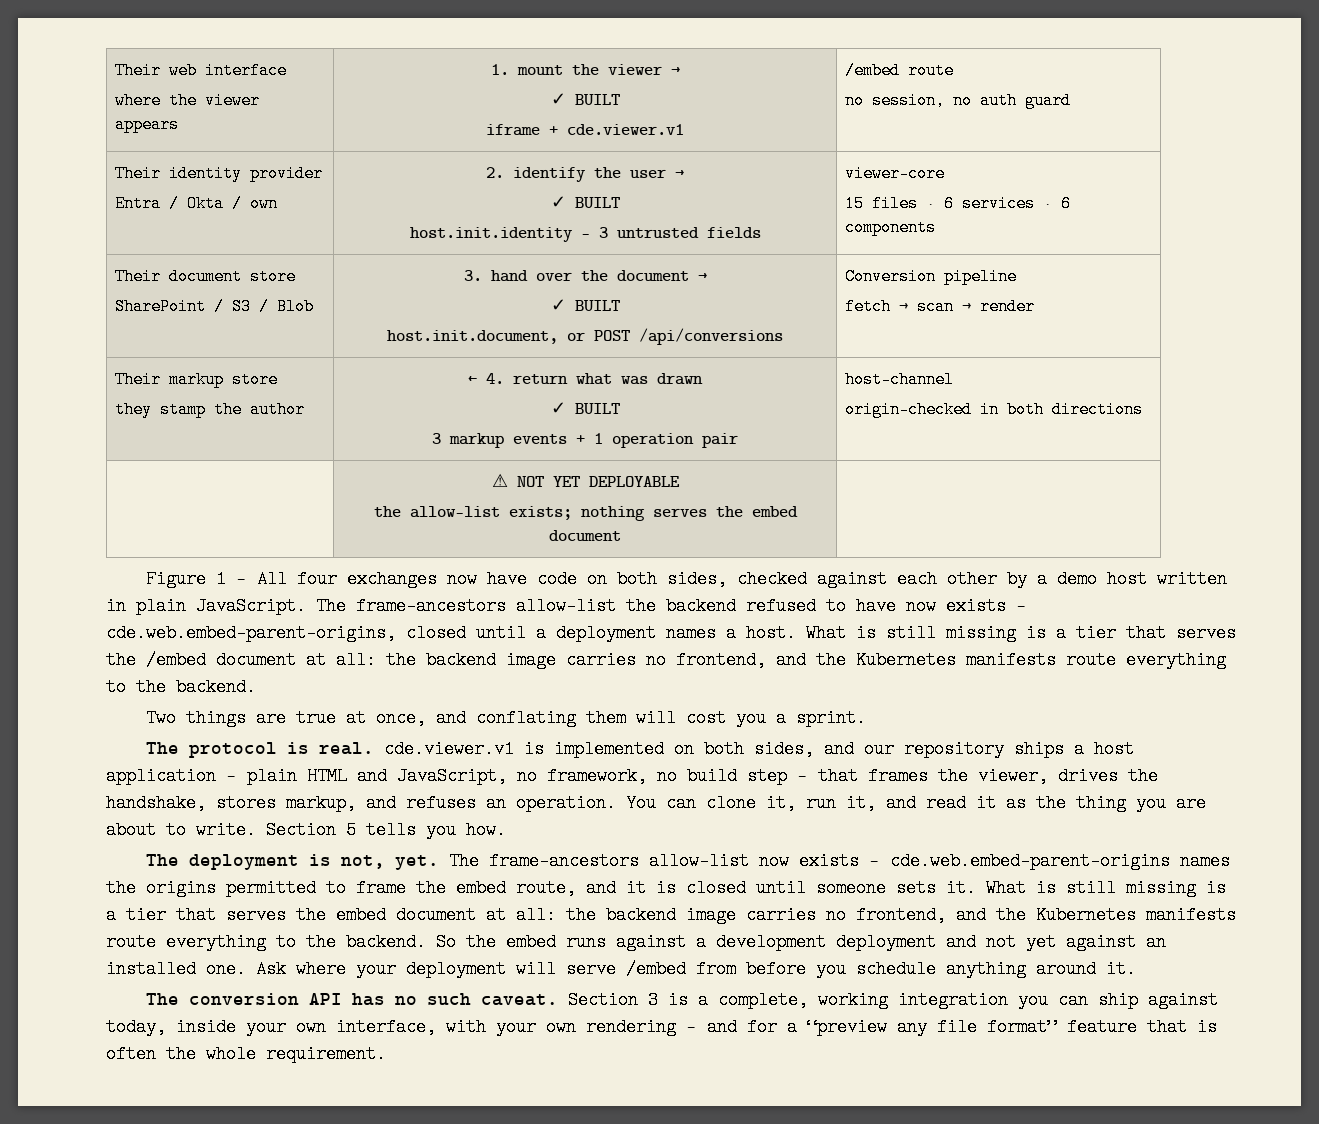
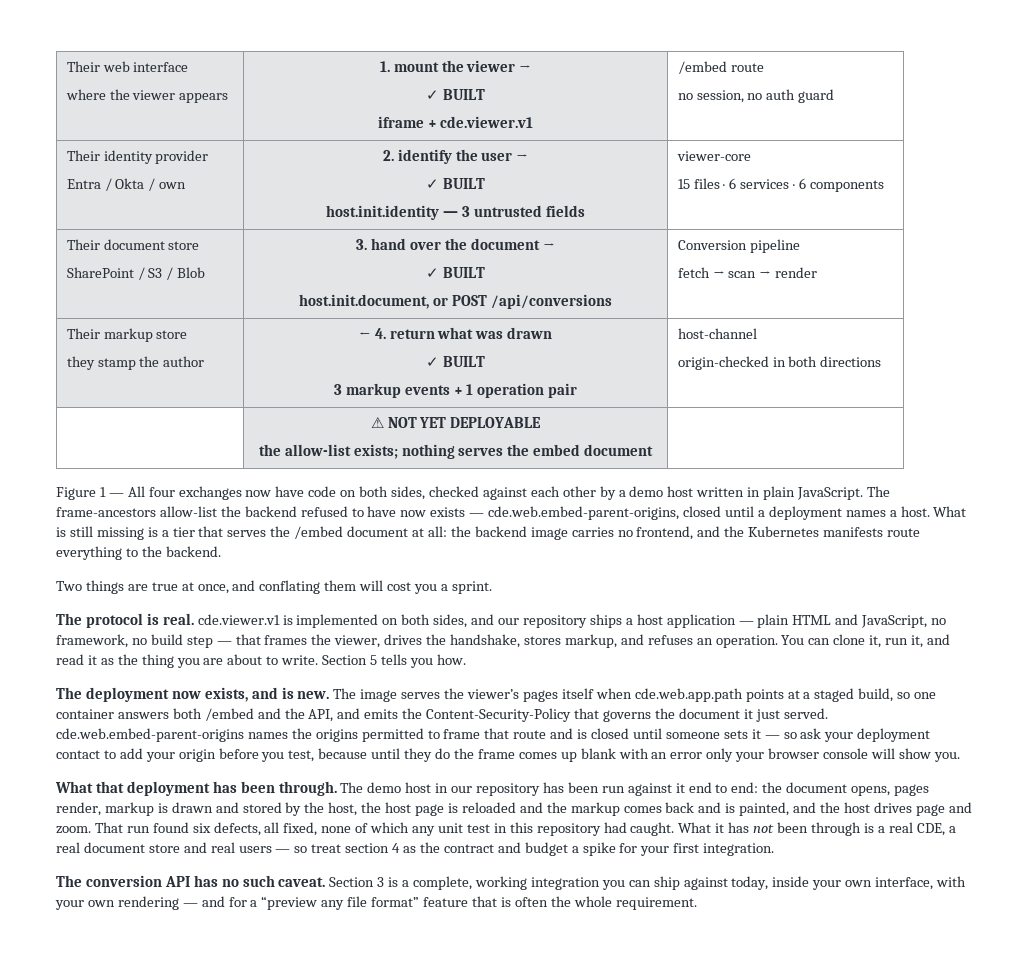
[308,852,880,870] is not, yet. The frame-ancestors allow-list now exists — -> [171,687,937,702] [56,708,828,722] now exists, and is new. The image serves the viewer’s pages itself when cde.web.app.path points at a staged build, so one container answers both /embed and the API, and emits the Content-Security-Policy that governs the document it just served.
[416,879,646,897] the embed route, and it -> [484,728,574,739] that route and
[946,879,1226,897] [106,906,1236,924] [106,933,1166,951] [106,960,1136,978] it. What is still missing is a tier that serves the embed document at all: the backend image carries no frontend, and the Kubernetes manifests route everything to the backend. So the embed runs against a development deployment and not yet against an installed one. Ask where your deployment will serve /embed from before you schedule anything around it. -> [751,728,931,742] [56,748,960,762] [55,781,930,796] [56,802,972,816] [56,822,956,836] [56,842,775,856] it — so ask your deployment contact to add your origin before you test, because until they do the frame comes up blank with an error only your browser console will show you. // What that deployment has been through. The demo host in our repository has been run against it end to end: the document opens, pages render, markup is drawn and stored by the host, the host page is reloaded and the markup comes back and is painted, and the host drives page and zoom. That run found six defects, all fixed, none of which any unit test in this repository had caught. What it has not been through is a real CDE, a real document store and real users — so treat section 4 as the contract and budget a spike for your first integration.

